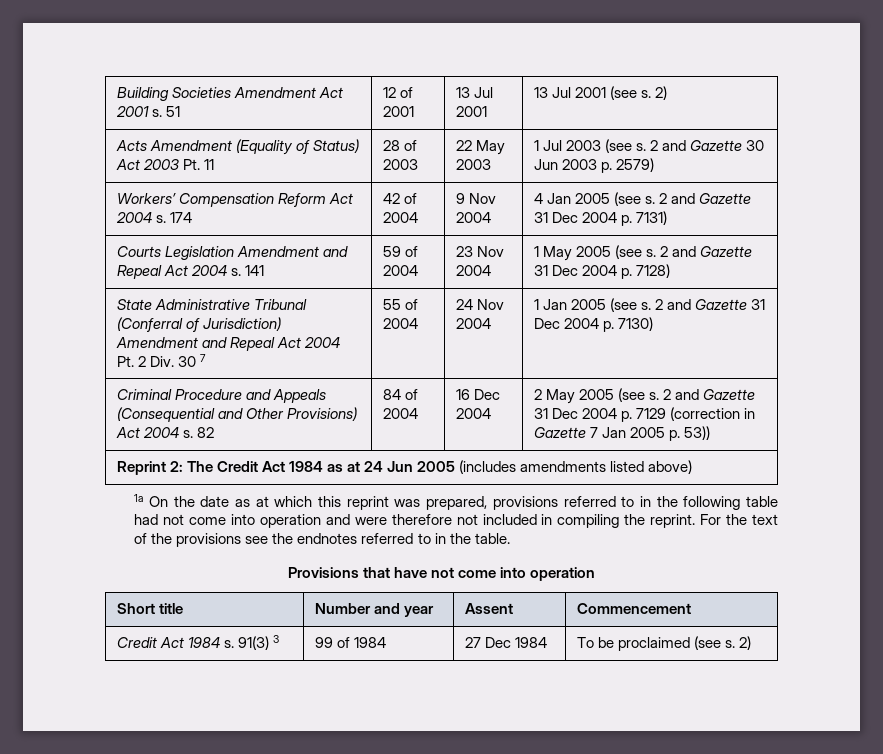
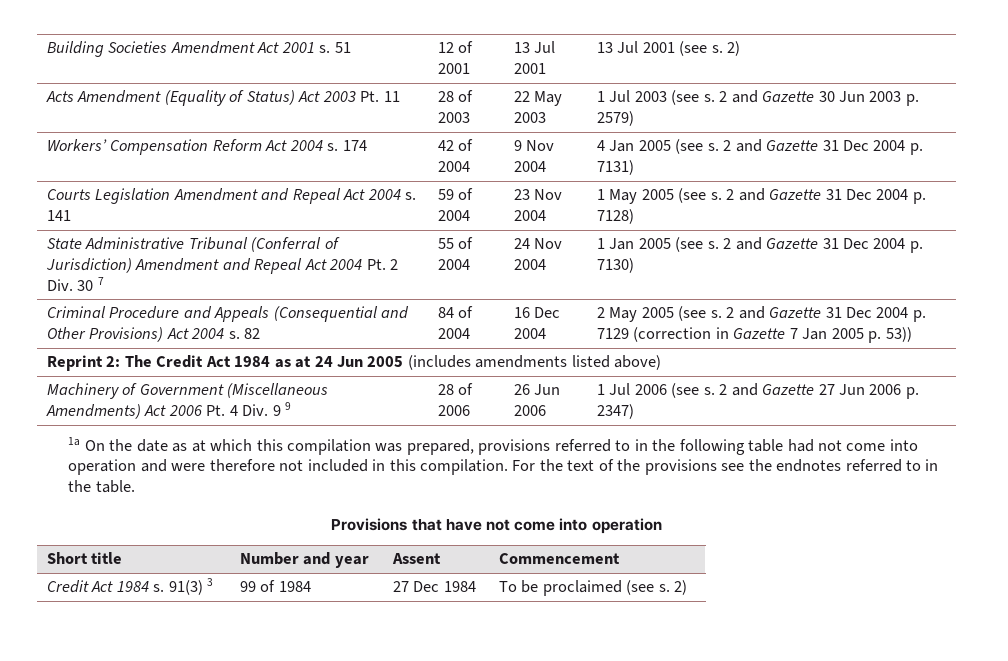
(693, 467) none -> [46,383,329,399] [45,402,292,419] [437,383,474,395] [437,405,470,416] [513,384,561,395] [513,405,546,416] [596,383,919,399] [596,404,634,419] // Machinery of Government (Miscellaneous Amendments) Act 2006 Pt. 4 Div. 9 9 | 28 of 2006 | 26 Jun 2006 | 1 Jul 2006 (see s. 2 and Gazette 27 Jun 2006 p. 2347)
[346,496,389,510] reprint -> [286,439,371,455] compilation
[557,514,696,528] compiling the reprint. -> [389,459,508,475] this compilation.

